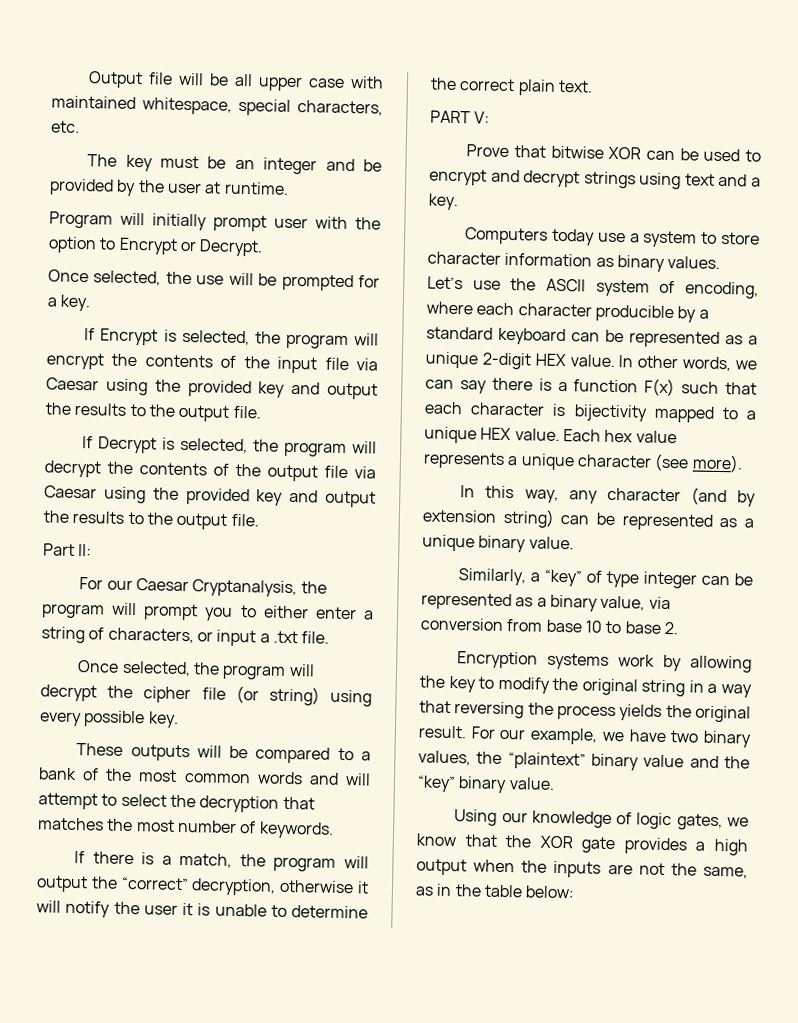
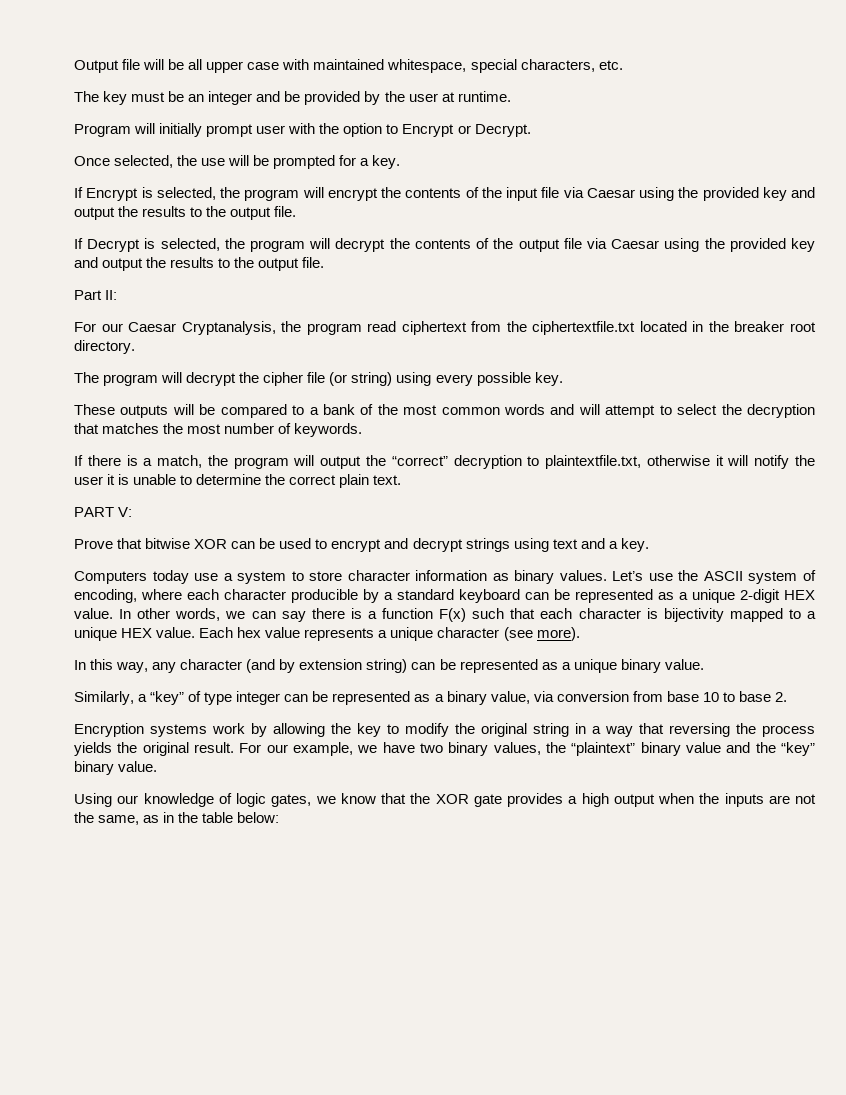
[112,602,374,621] [41,626,330,647] [77,660,220,677] will prompt you to either enter a string of characters, or input a .txt file. // Once selected, the -> [367,321,816,335] [74,340,135,354] [74,372,99,383] read ciphertext from the ciphertextfile.txt located in the breaker root directory. // The
[191,878,277,896] decryption, -> [453,455,642,469] decryption to plaintextfile.txt,

